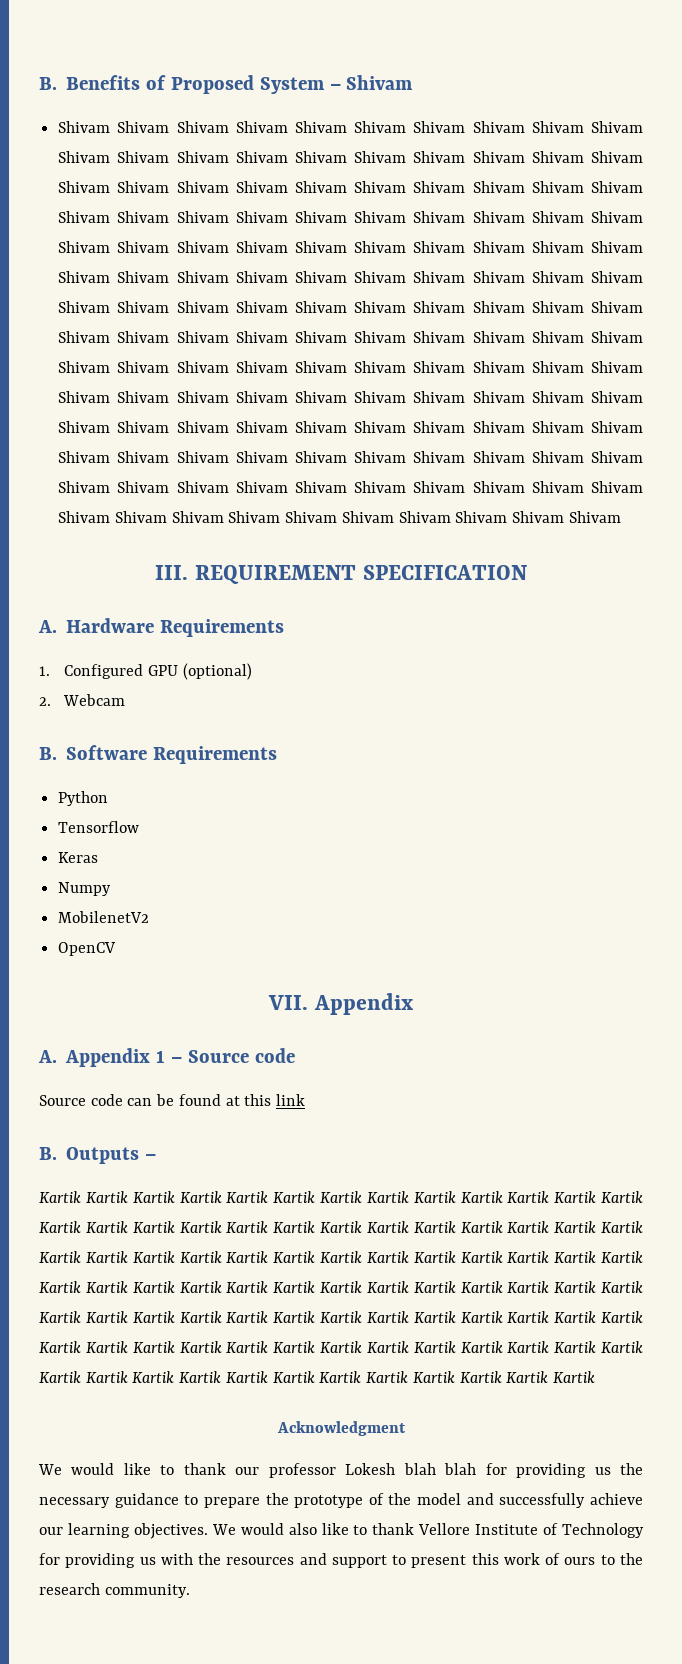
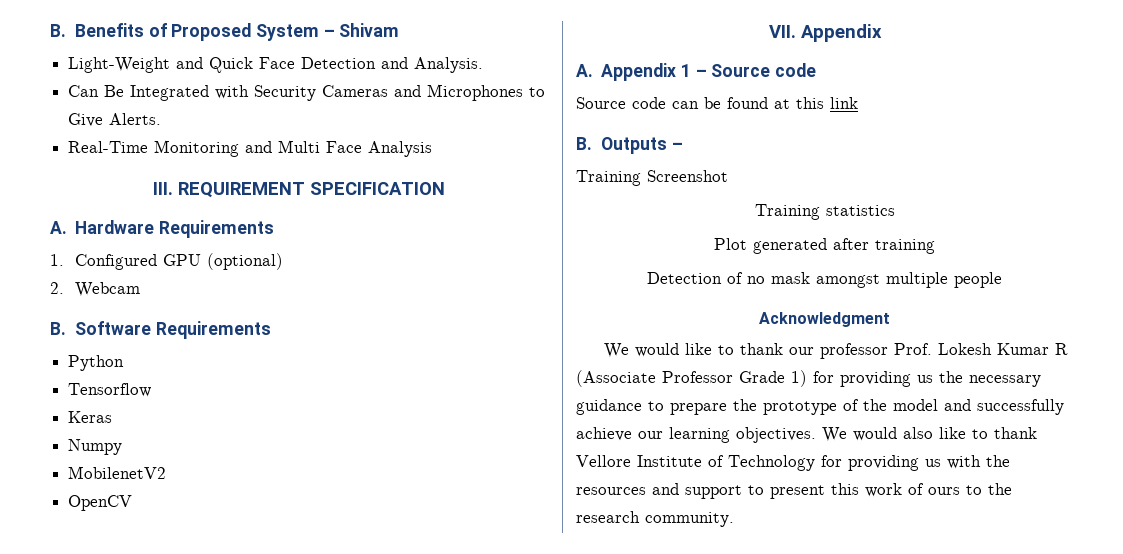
[58,121,644,133] [58,151,644,163] [58,181,644,193] [58,211,644,223] [58,241,644,253] [58,271,644,283] [58,301,644,313] [58,331,644,343] [58,361,644,373] [58,391,644,403] [58,421,644,433] [58,451,644,463] [58,481,644,493] [58,511,621,523] Shivam Shivam Shivam Shivam Shivam Shivam Shivam Shivam Shivam Shivam Shivam Shivam Shivam Shivam Shivam Shivam Shivam Shivam Shivam Shivam Shivam Shivam Shivam Shivam Shivam Shivam Shivam Shivam Shivam Shivam Shivam Shivam Shivam Shivam Shivam Shivam Shivam Shivam Shivam Shivam Shivam Shivam Shivam Shivam Shivam Shivam Shivam Shivam Shivam Shivam Shivam Shivam Shivam Shivam Shivam Shivam Shivam Shivam Shivam Shivam Shivam Shivam Shivam Shivam Shivam Shivam Shivam Shivam Shivam Shivam Shivam Shivam Shivam Shivam Shivam Shivam Shivam Shivam Shivam Shivam Shivam Shivam Shivam Shivam Shivam Shivam Shivam Shivam Shivam Shivam Shivam Shivam Shivam Shivam Shivam Shivam Shivam Shivam Shivam Shivam Shivam Shivam Shivam Shivam Shivam Shivam Shivam Shivam Shivam Shivam Shivam Shivam Shivam Shivam Shivam Shivam Shivam Shivam Shivam Shivam Shivam Shivam Shivam Shivam Shivam Shivam Shivam Shivam Shivam Shivam Shivam Shivam Shivam Shivam Shivam Shivam Shivam Shivam Shivam Shivam -> [68,57,484,73] [68,84,546,101] [68,113,162,127] [68,140,433,157] Light-Weight and Quick Face Detection and Analysis. // Can Be Integrated with Security Cameras and Microphones to Give Alerts. // Real-Time Monitoring and Multi Face Analysis
[39,1191,643,1203] [39,1221,643,1233] [39,1251,643,1263] [39,1281,643,1293] [39,1311,643,1323] [39,1341,643,1353] [39,1371,595,1383] Kartik Kartik Kartik Kartik Kartik Kartik Kartik Kartik Kartik Kartik Kartik Kartik Kartik Kartik Kartik Kartik Kartik Kartik Kartik Kartik Kartik Kartik Kartik Kartik Kartik Kartik Kartik Kartik Kartik Kartik Kartik Kartik Kartik Kartik Kartik Kartik Kartik Kartik Kartik Kartik Kartik Kartik Kartik Kartik Kartik Kartik Kartik Kartik Kartik Kartik Kartik Kartik Kartik Kartik Kartik Kartik Kartik Kartik Kartik Kartik Kartik Kartik Kartik Kartik Kartik Kartik Kartik Kartik Kartik Kartik Kartik Kartik Kartik Kartik Kartik Kartik Kartik Kartik Kartik Kartik Kartik Kartik Kartik Kartik Kartik Kartik Kartik Kartik Kartik Kartik -> [576,170,728,186] [754,204,895,220] [714,238,935,254] [647,272,1002,288] Training Screenshot // Training statistics // Plot generated after training // Detection of no mask amongst multiple people
[345,1463,477,1475] Lokesh blah blah -> [894,343,1069,355] [576,370,807,387] Prof. Lokesh Kumar R (Associate Professor Grade 1)

